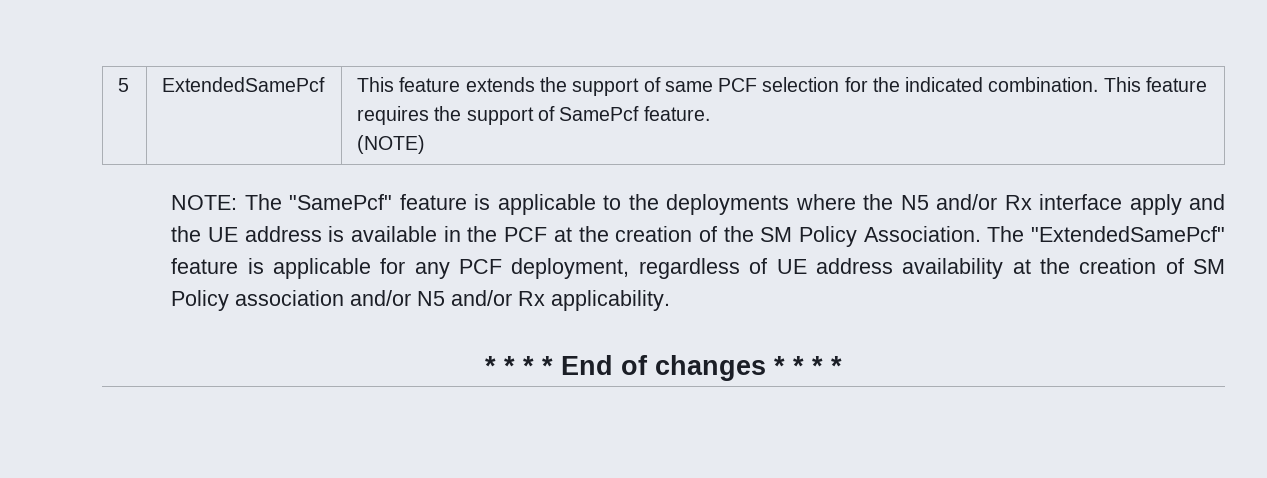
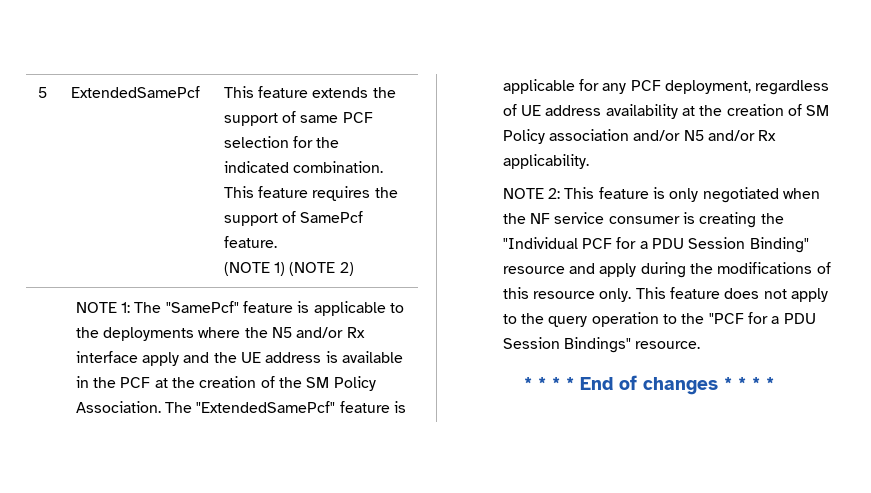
[357,135,426,154] [171,195,238,210] (NOTE) // NOTE: -> [223,262,354,276] [75,302,131,313] (NOTE 1) (NOTE 2) // NOTE 1:
(671, 300) none -> [502,187,820,203] [502,212,784,228] [502,237,809,253] [502,262,831,278] [502,287,828,302] [502,312,816,327] [502,337,701,353] // NOTE 2: This feature is only negotiated when the NF service consumer is creating the "Individual PCF for a PDU Session Binding" resource and apply during the modifications of this resource only. This feature does not apply to the query operation to the "PCF for a PDU Session Bindings" resource.

